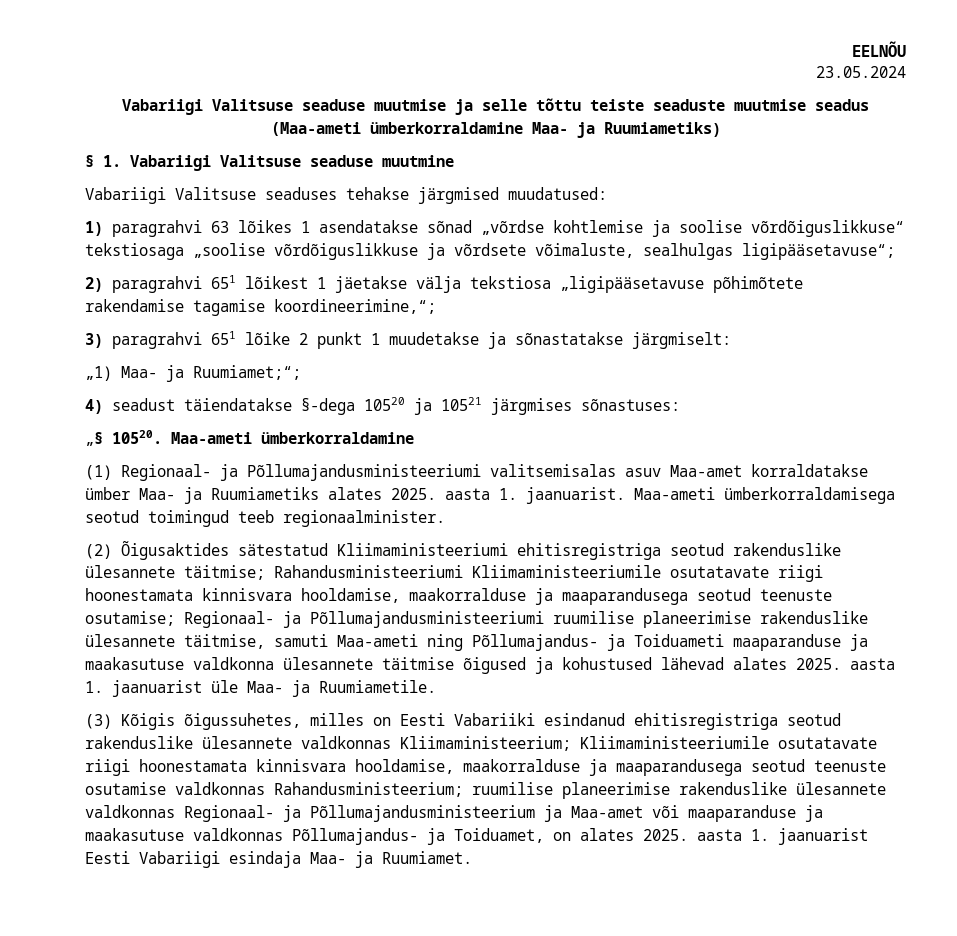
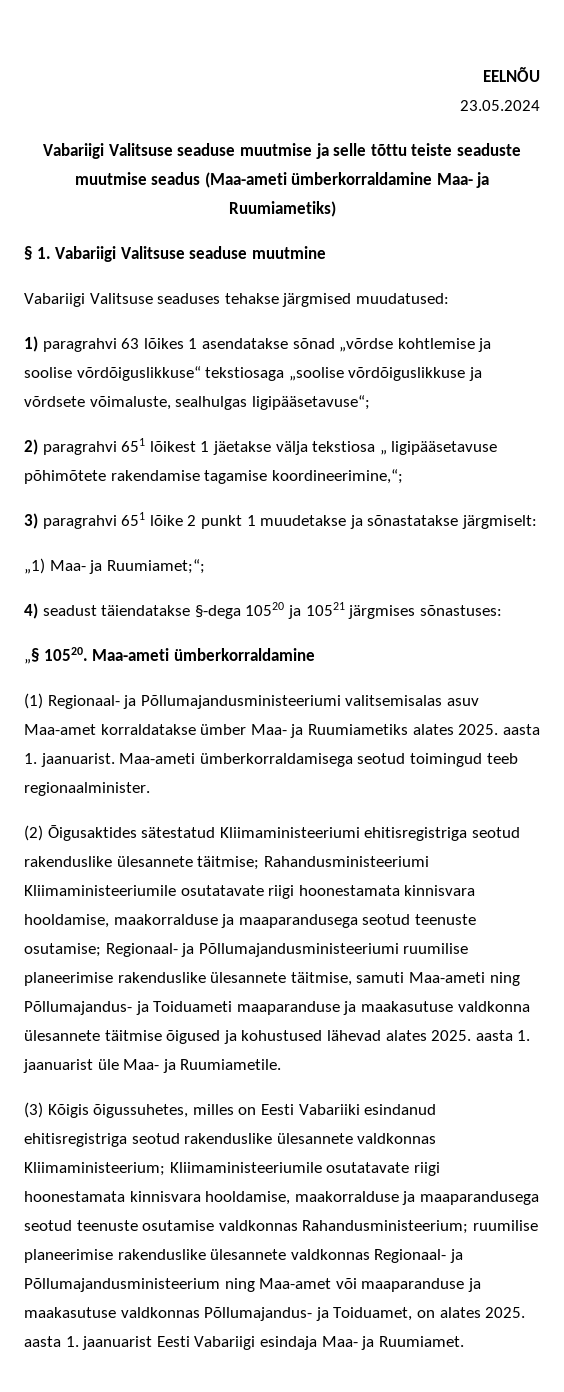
[560,276,704,293] „ligipääsetavuse -> [379,441,498,455] „ ligipääsetavuse
[544,805,562,822] ja -> [224,1278,255,1292] ning

